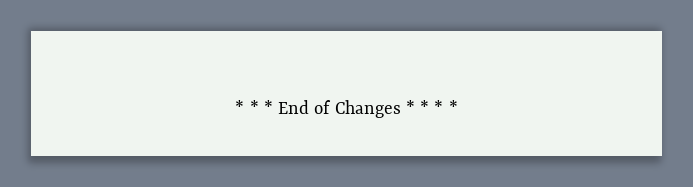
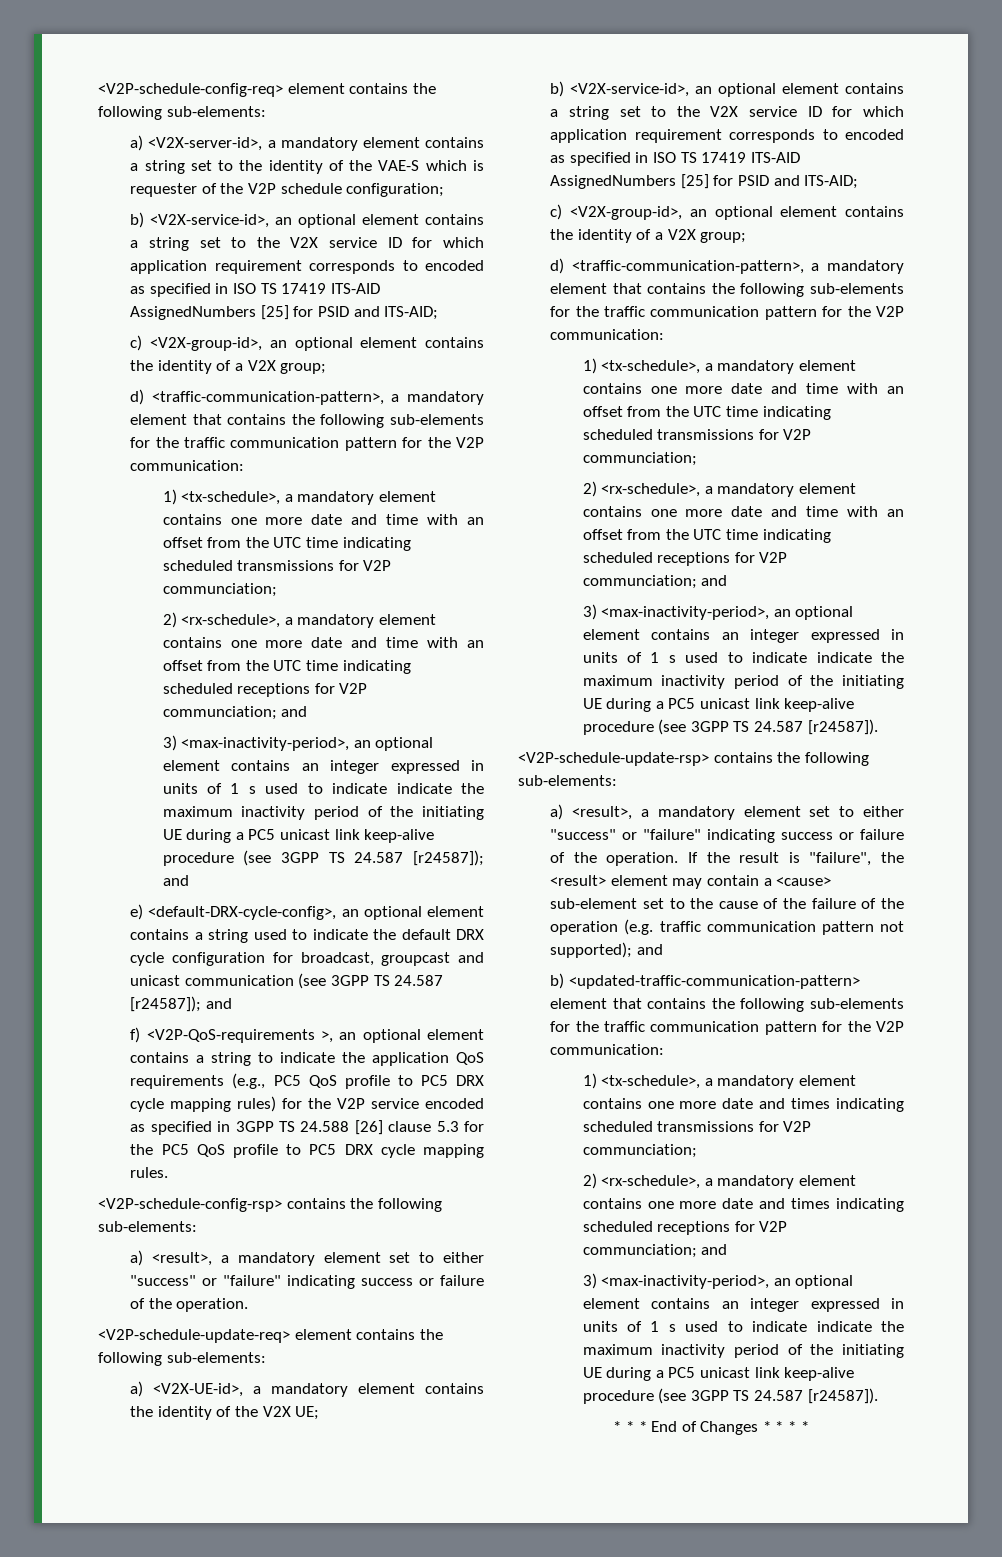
(235, 107) none -> [98,83,436,97] [98,106,266,120] [130,135,484,151] [130,160,484,174] [130,183,445,197] [130,212,484,228] [130,237,485,251] [130,260,484,274] [130,283,380,297] [130,305,439,320] [130,335,484,351] [130,360,327,374] [130,389,484,405] [130,414,485,428] [130,437,484,451] [130,460,245,471] [162,489,436,505] [162,514,485,525] [162,537,411,551] [162,560,392,571] [162,583,277,597] [162,612,436,628] [162,637,485,648] [162,660,411,674] [162,683,368,697] [162,706,308,720] [162,735,434,751] [162,760,484,774] [162,783,484,794] [162,806,484,820] [162,829,435,843] [162,850,484,866] [162,875,189,886] [130,904,484,920] [130,929,484,943] [130,952,484,966] [130,973,444,989] [130,996,232,1012] [130,1027,485,1043] [130,1052,484,1066] [130,1073,485,1089] [130,1096,484,1112] [130,1120,485,1135] [130,1144,484,1158] [130,1167,169,1178] [98,1198,442,1212] [98,1221,197,1232] [130,1250,485,1266] [130,1275,484,1289] [130,1298,249,1312] [98,1329,443,1343] [98,1352,266,1366] [130,1381,484,1397] [130,1406,320,1420] [550,81,904,97] [550,106,905,120] [550,129,904,143] [550,152,800,166] [550,174,859,189] [550,204,904,220] [550,229,747,243] [550,258,904,274] [550,283,904,297] [550,306,904,320] [550,329,665,340] [582,358,856,374] [582,383,904,394] [582,406,831,420] [582,429,812,440] [582,452,697,466] [582,481,856,497] [582,506,904,517] [582,529,831,543] [582,552,788,566] [582,575,728,589] [582,604,854,620] [582,629,904,643] [582,652,904,663] [582,675,904,689] [582,698,855,712] [582,719,878,735] [518,752,869,766] [518,775,617,786] [550,804,904,820] [550,829,904,843] [550,852,904,866] [550,875,832,889] [550,898,905,909] [550,919,904,935] [550,942,663,958] [550,973,860,989] [550,998,904,1012] [550,1021,904,1035] [550,1044,665,1055] [582,1073,856,1089] [582,1098,904,1112] [582,1121,812,1132] [582,1144,697,1158] [582,1173,856,1189] [582,1198,904,1212] [582,1221,788,1235] [582,1244,728,1258] [582,1273,854,1289] [582,1298,904,1312] [582,1321,904,1332] [582,1344,904,1358] [582,1367,855,1381] [582,1388,878,1404] <V2P-schedule-config-req> element contains the following sub-elements: // a) <V2X-server-id>, a mandatory element contains a string set to the identity of the VAE-S which is requester of the V2P schedule configuration; // b) <V2X-service-id>, an optional element contains a string set to the V2X service ID for which application requirement corresponds to encoded as specified in ISO TS 17419 ITS-AID AssignedNumbers [25] for PSID and ITS-AID; // c) <V2X-group-id>, an optional element contains the identity of a V2X group; // d) <traffic-communication-pattern>, a mandatory element that contains the following sub-elements for the traffic communication pattern for the V2P communication: // 1) <tx-schedule>, a mandatory element contains one more date and time with an offset from the UTC time indicating scheduled transmissions for V2P communciation; // 2) <rx-schedule>, a mandatory element contains one more date and time with an offset from the UTC time indicating scheduled receptions for V2P communciation; and // 3) <max-inactivity-period>, an optional element contains an integer expressed in units of 1 s used to indicate indicate the maximum inactivity period of the initiating UE during a PC5 unicast link keep-alive procedure (see 3GPP TS 24.587 [r24587]); and // e) <default-DRX-cycle-config>, an optional element contains a string used to indicate the default DRX cycle configuration for broadcast, groupcast and unicast communication (see 3GPP TS 24.587 [r24587]); and // f) <V2P-QoS-requirements >, an optional element contains a string to indicate the application QoS requirements (e.g., PC5 QoS profile to PC5 DRX cycle mapping rules) for the V2P service encoded as specified in 3GPP TS 24.588 [26] clause 5.3 for the PC5 QoS profile to PC5 DRX cycle mapping rules. // <V2P-schedule-config-rsp> contains the following sub-elements: // a) <result>, a mandatory element set to either "success" or "failure" indicating success or failure of the operation. // <V2P-schedule-update-req> element contains the following sub-elements: // a) <V2X-UE-id>, a mandatory element contains the identity of the V2X UE; // b) <V2X-service-id>, an optional element contains a string set to the V2X service ID for which application requirement corresponds to encoded as specified in ISO TS 17419 ITS-AID AssignedNumbers [25] for PSID and ITS-AID; // c) <V2X-group-id>, an optional element contains the identity of a V2X group; // d) <traffic-communication-pattern>, a mandatory element that contains the following sub-elements for the traffic communication pattern for the V2P communication: // 1) <tx-schedule>, a mandatory element contains one more date and time with an offset from the UTC time indicating scheduled transmissions for V2P communciation; // 2) <rx-schedule>, a mandatory element contains one more date and time with an offset from the UTC time indicating scheduled receptions for V2P communciation; and // 3) <max-inactivity-period>, an optional element contains an integer expressed in units of 1 s used to indicate indicate the maximum inactivity period of the initiating UE during a PC5 unicast link keep-alive procedure (see 3GPP TS 24.587 [r24587]). // <V2P-schedule-update-rsp> contains the following sub-elements: // a) <result>, a mandatory element set to either "success" or "failure" indicating success or failure of the operation. If the result is "failure", the <result> element may contain a <cause> sub-element set to the cause of the failure of the operation (e.g. traffic communication pattern not supported); and // b) <updated-traffic-communication-pattern> element that contains the following sub-elements for the traffic communication pattern for the V2P communication: // 1) <tx-schedule>, a mandatory element contains one more date and times indicating scheduled transmissions for V2P communciation; // 2) <rx-schedule>, a mandatory element contains one more date and times indicating scheduled receptions for V2P communciation; and // 3) <max-inactivity-period>, an optional element contains an integer expressed in units of 1 s used to indicate indicate the maximum inactivity period of the initiating UE during a PC5 unicast link keep-alive procedure (see 3GPP TS 24.587 [r24587]). //

